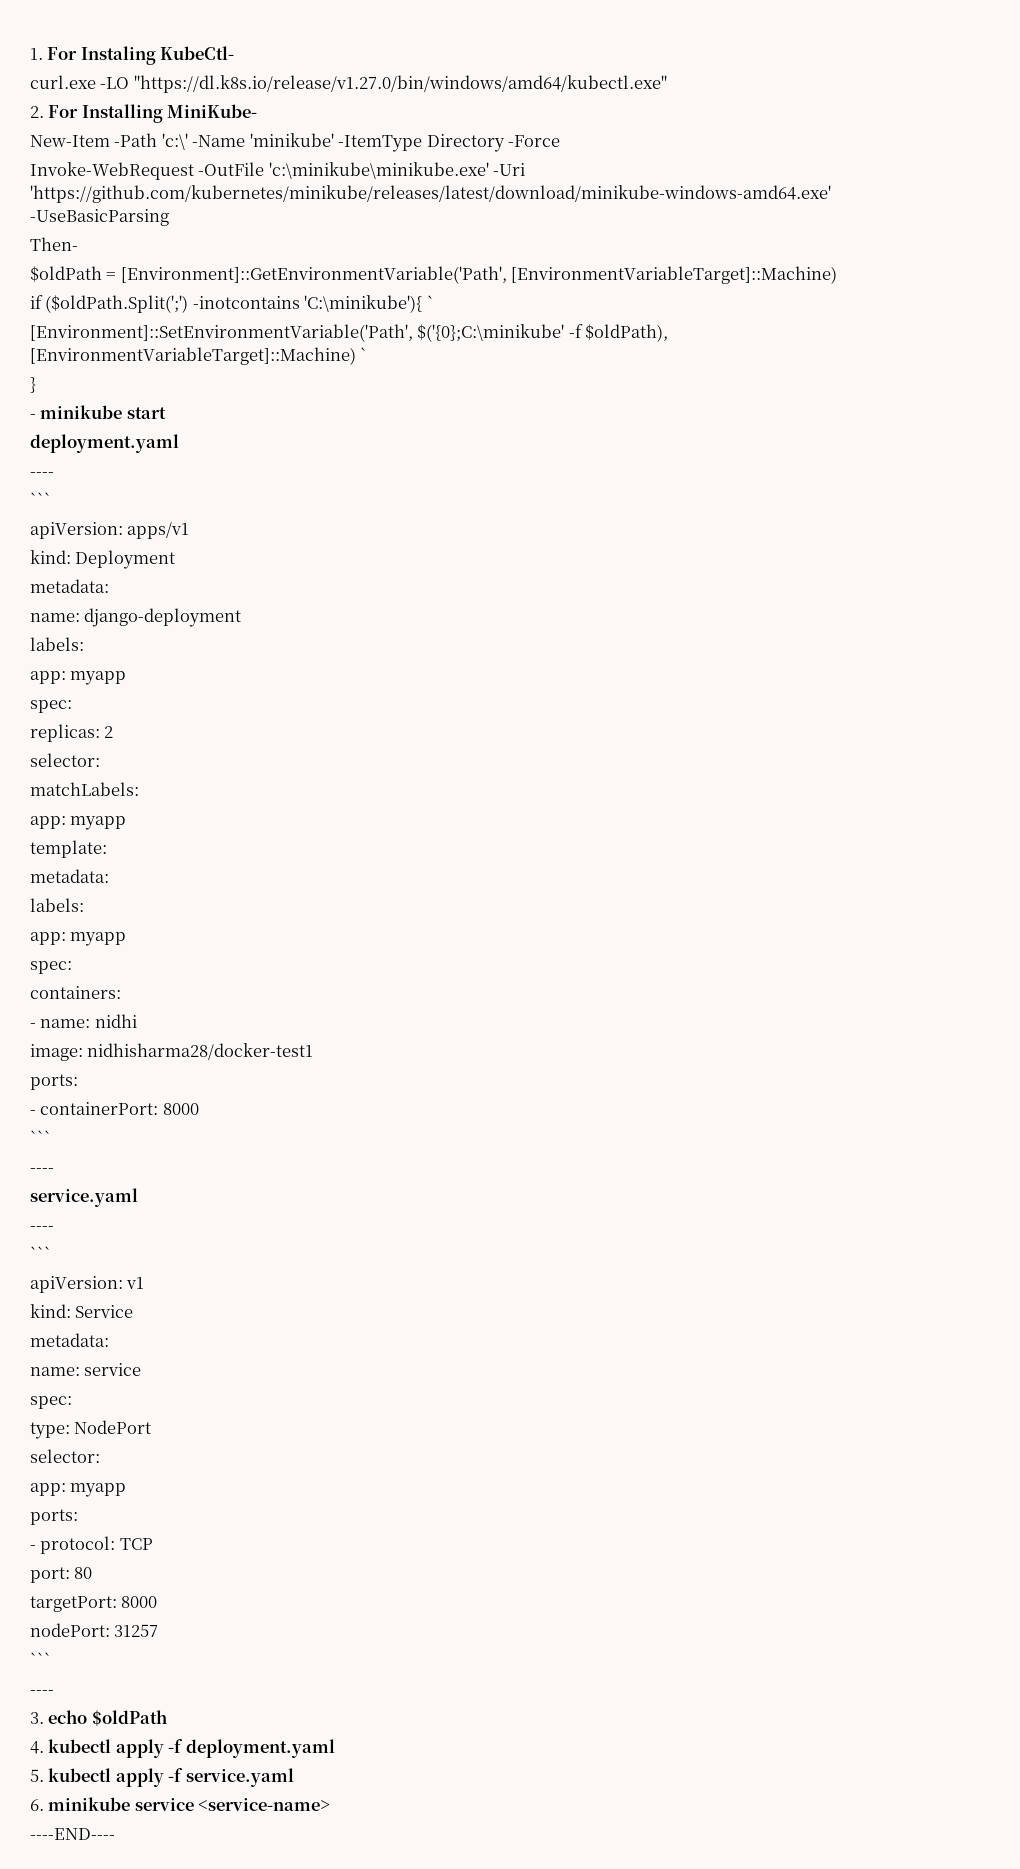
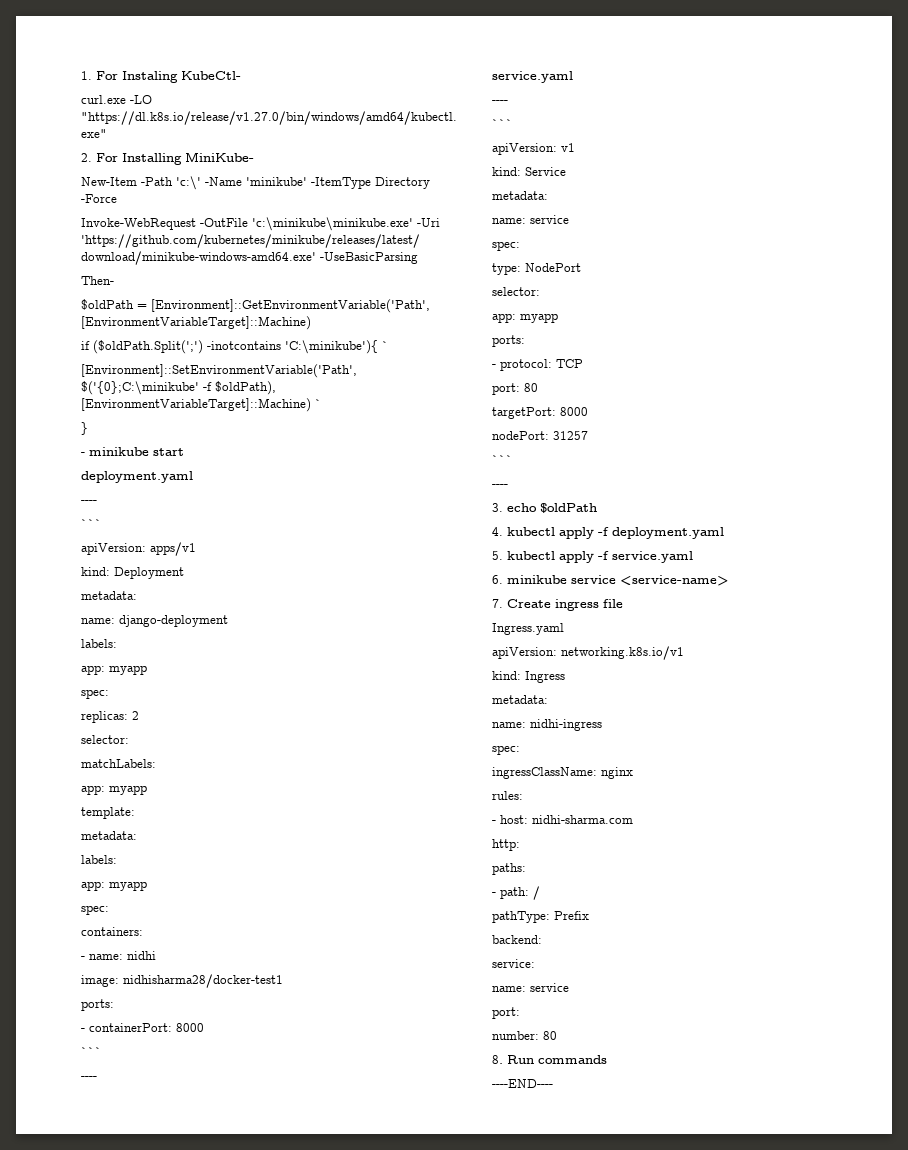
(331, 1804) none -> [492,599,623,611] [492,623,564,635] [492,646,684,660] [492,671,565,683] [492,695,548,704] [492,719,602,731] [492,745,520,755] [492,767,633,779] [492,791,523,800] [492,815,633,824] [492,839,520,851] [492,863,526,875] [492,886,540,900] [492,911,589,923] [492,935,542,944] [492,959,535,968] [492,983,569,992] [492,1007,520,1019] [492,1031,557,1040] [492,1055,607,1064] // 7. Create ingress file // Ingress.yaml // apiVersion: networking.k8s.io/v1 // kind: Ingress // metadata: // name: nidhi-ingress // spec: // ingressClassName: nginx // rules: // - host: nidhi-sharma.com // http: // paths: // - path: / // pathType: Prefix // backend: // service: // name: service // port: // number: 80 // 8. Run commands

